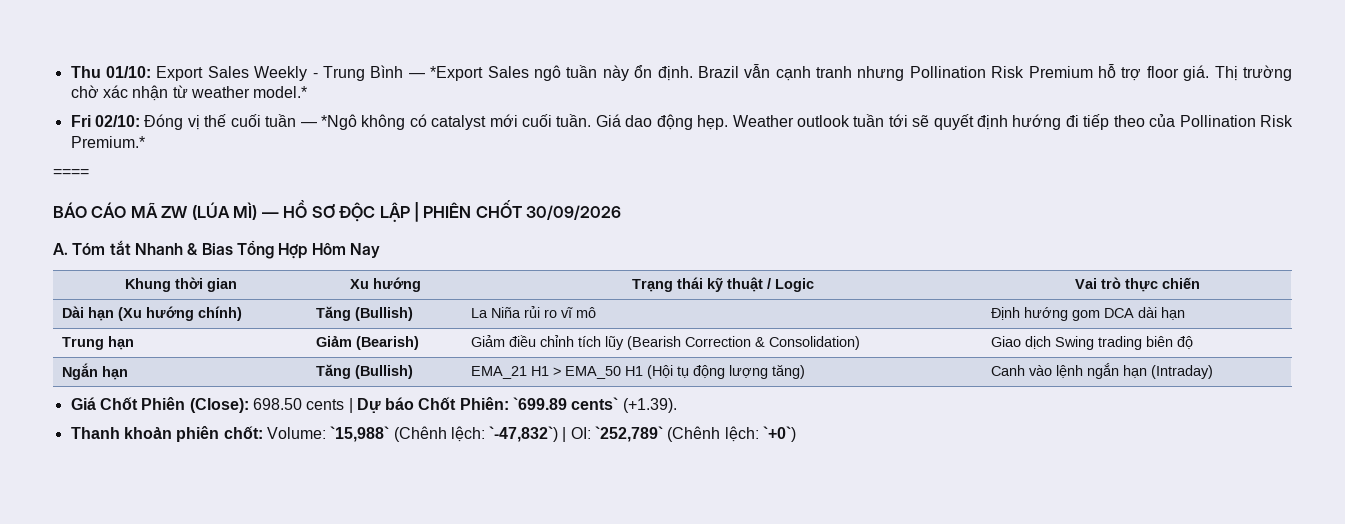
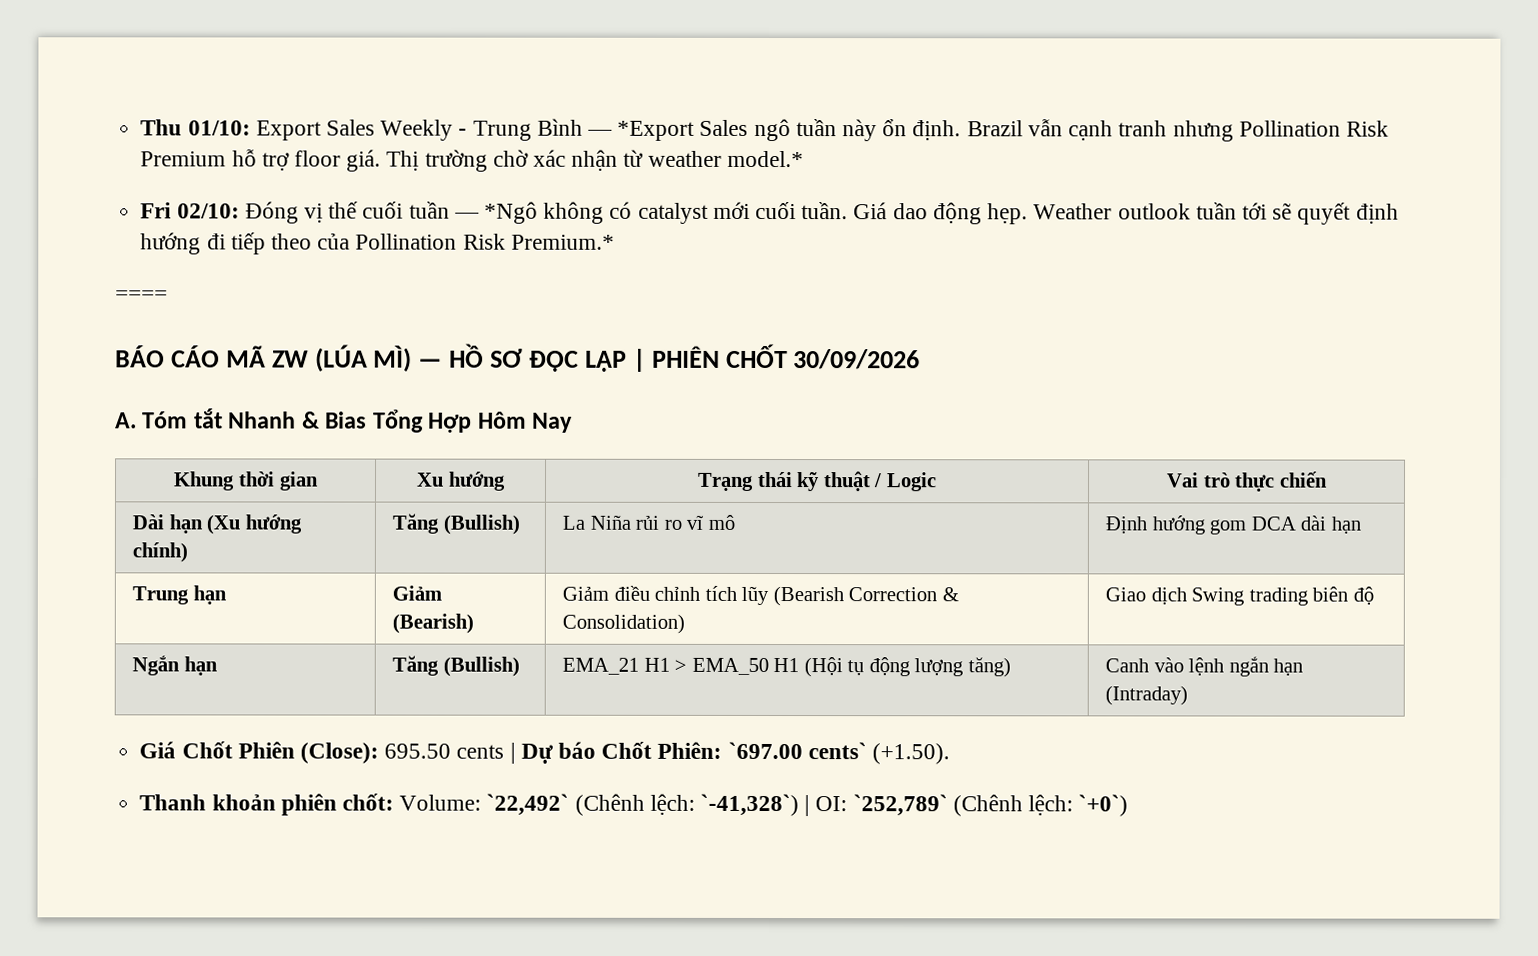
[252,398,302,410] 698.50 -> [384,743,452,759] 695.50
[513,397,677,413] `699.89 cents` (+1.39). -> [727,741,951,765] `697.00 cents` (+1.50).
[330,426,559,442] `15,988` (Chênh lệch: `-47,832`) -> [486,793,799,817] `22,492` (Chênh lệch: `-41,328`)

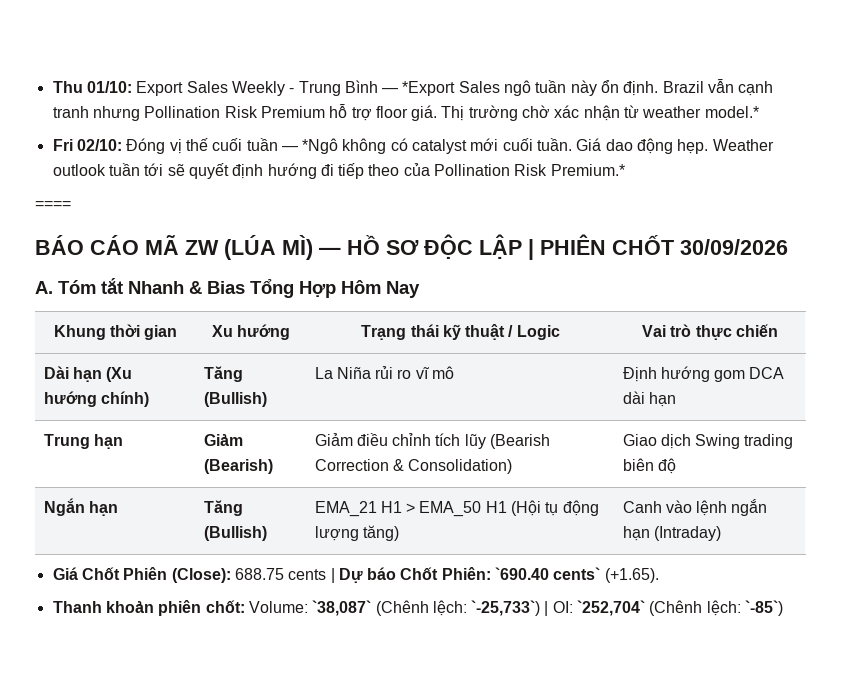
[384,743,452,759] 695.50 -> [234,568,284,580] 688.75
[727,741,951,765] `697.00 cents` (+1.50). -> [495,567,659,583] `690.40 cents` (+1.65).
[486,793,799,817] `22,492` (Chênh lệch: `-41,328`) -> [312,600,541,616] `38,087` (Chênh lệch: `-25,733`)
[852,794,1129,817] `252,789` (Chênh lệch: `+0`) -> [577,600,784,616] `252,704` (Chênh lệch: `-85`)

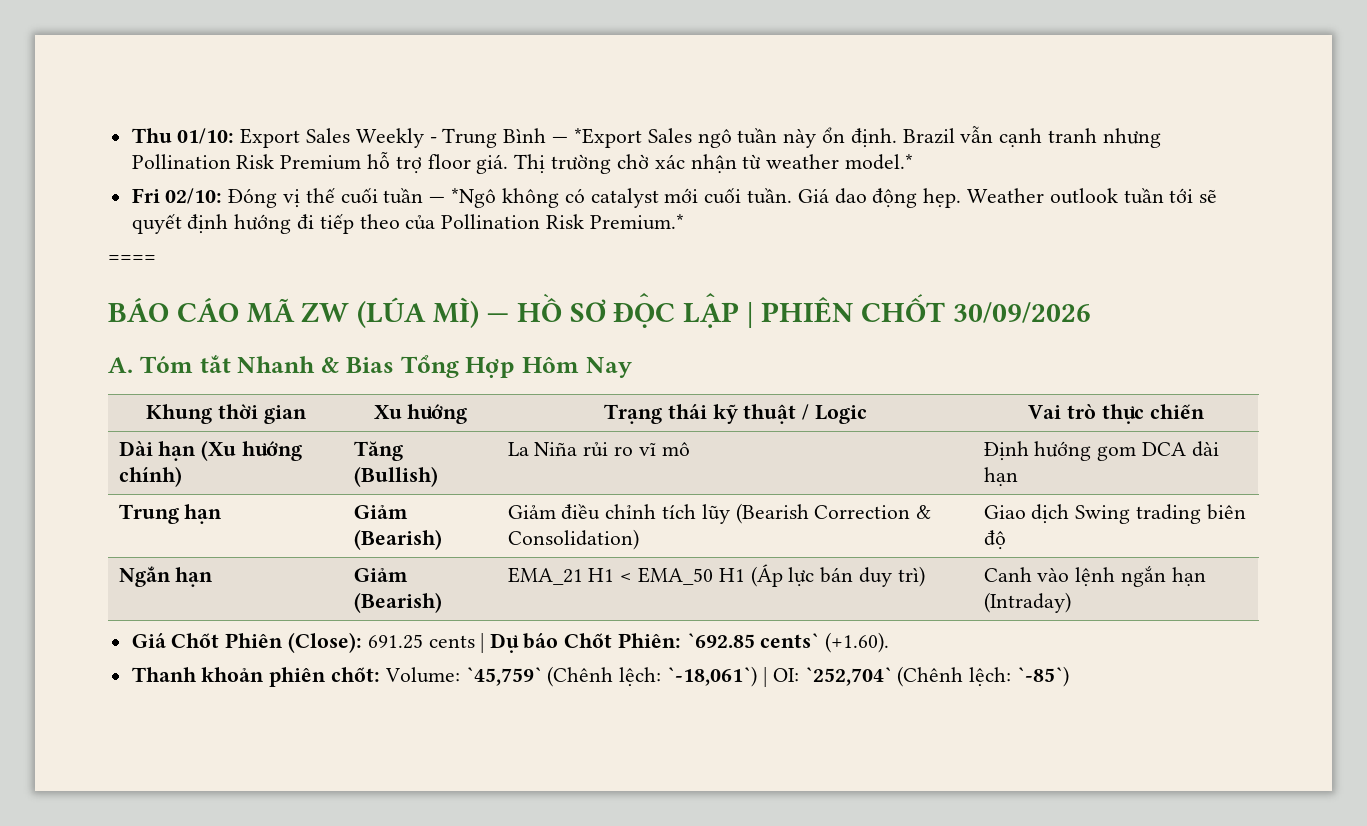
[203,500,243,516] [203,526,267,541] Tăng (Bullish) -> [353,568,408,582] [353,592,442,613] Giảm (Bearish)
[406,503,416,513] > -> [620,573,633,582] <
[511,500,599,516] [314,525,399,541] (Hội tụ động lượng tăng) -> [750,564,925,587] (Áp lực bán duy trì)
[234,568,284,580] 688.75 -> [367,634,423,649] 691.25
[495,567,659,583] `690.40 cents` (+1.65). -> [686,632,890,653] `692.85 cents` (+1.60).
[312,600,541,616] `38,087` (Chênh lệch: `-25,733`) -> [465,666,758,687] `45,759` (Chênh lệch: `-18,061`)

